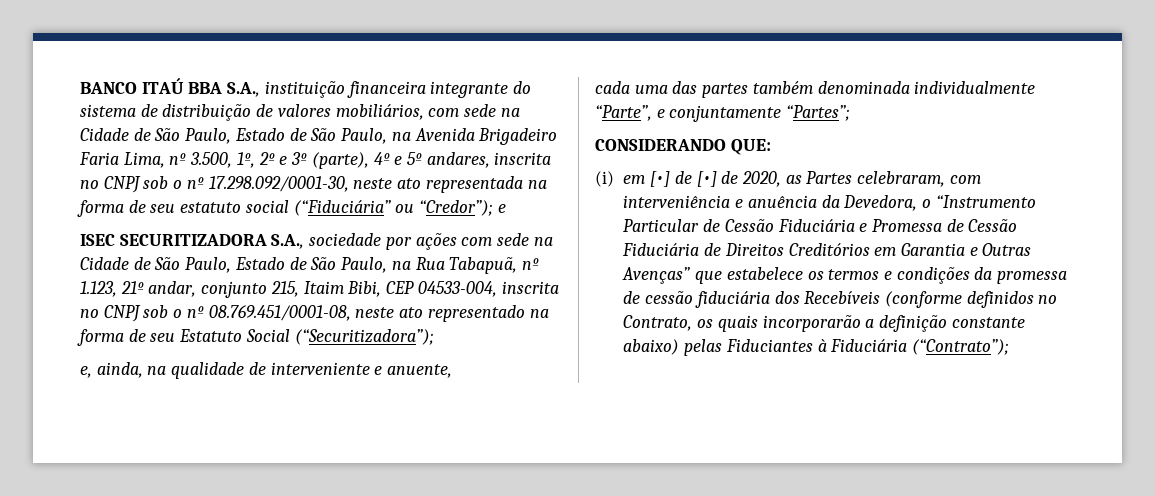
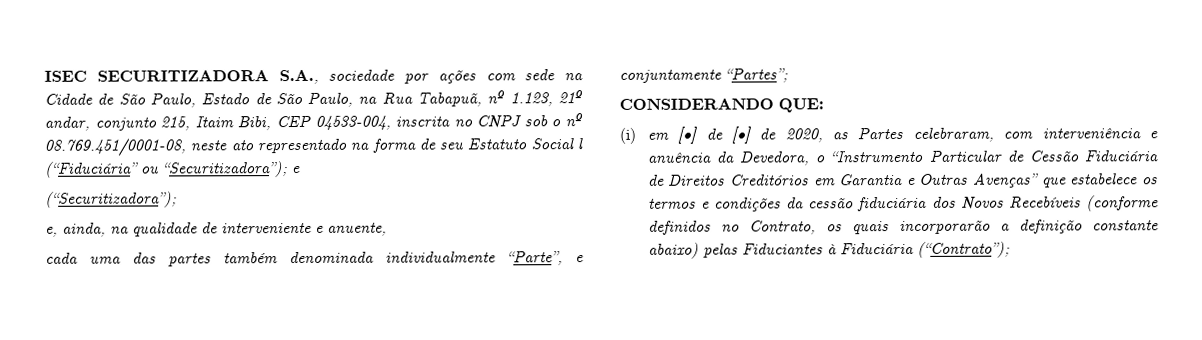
[80,78,532,98] [80,103,520,121] [80,127,558,145] [79,152,552,169] [80,176,547,193] [77,200,506,217] BANCO ITAÚ BBA S.A., instituição financeira integrante do sistema de distribuição de valores mobiliários, com sede na Cidade de São Paulo, Estado de São Paulo, na Avenida Brigadeiro Faria Lima, nº 3.500, 1º, 2º e 3º (parte), 4º e 5º andares, inscrita no CNPJ sob o nº 17.298.092/0001-30, neste ato representada na forma de seu estatuto social (“Fiduciária” ou “Credor”); e // -> (44, 76) none
(290, 335) none -> [577,138,583,150] [44,161,301,178] l (“Fiduciária” ou “Securitizadora”); e //
[859,218,1018,232] [622,243,700,256] e Promessa de Cessão Fiduciária -> (1158, 156) none
[997,271,1068,284] [623,291,641,304] promessa de -> (805, 203) none
(800, 297) none -> [960,196,1004,210] Novos

